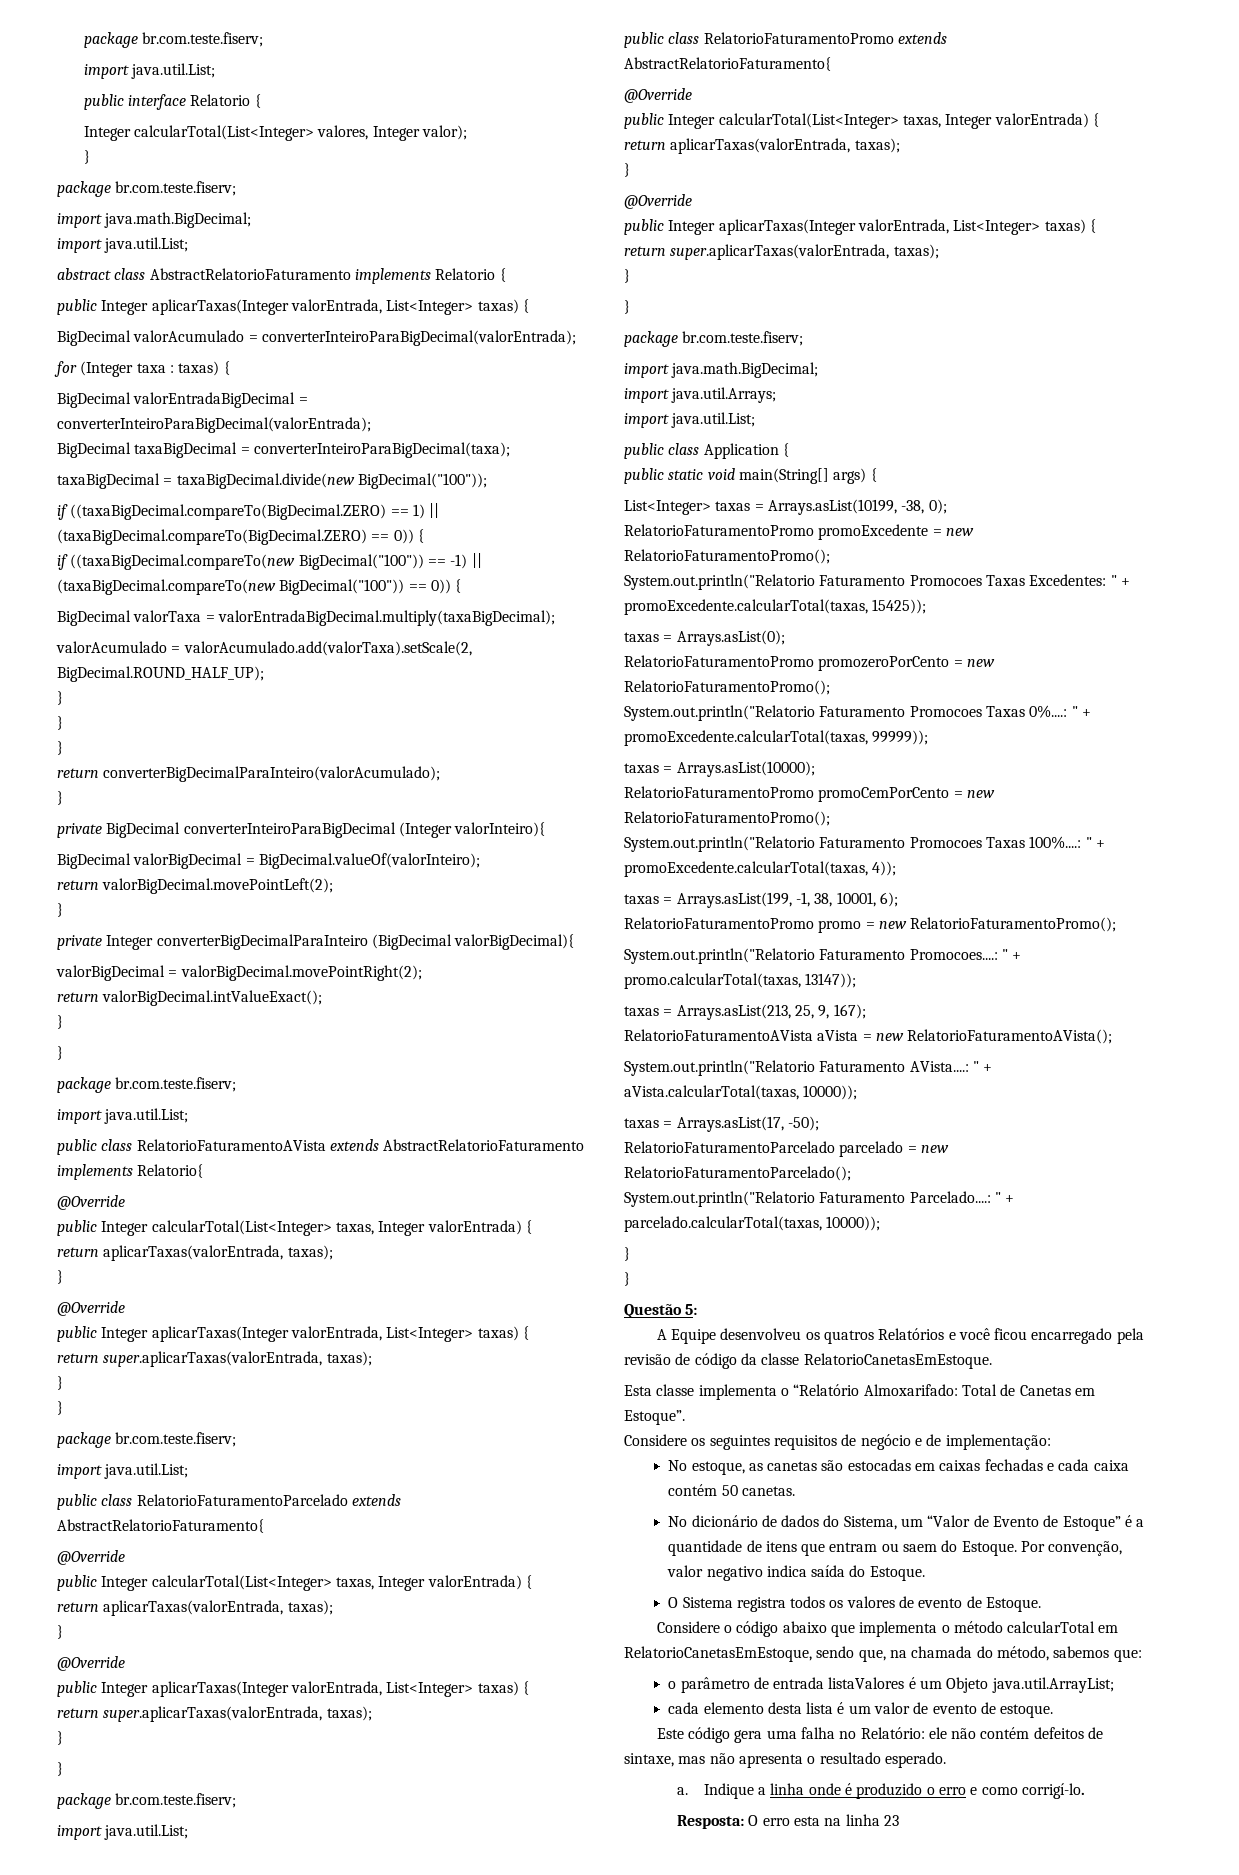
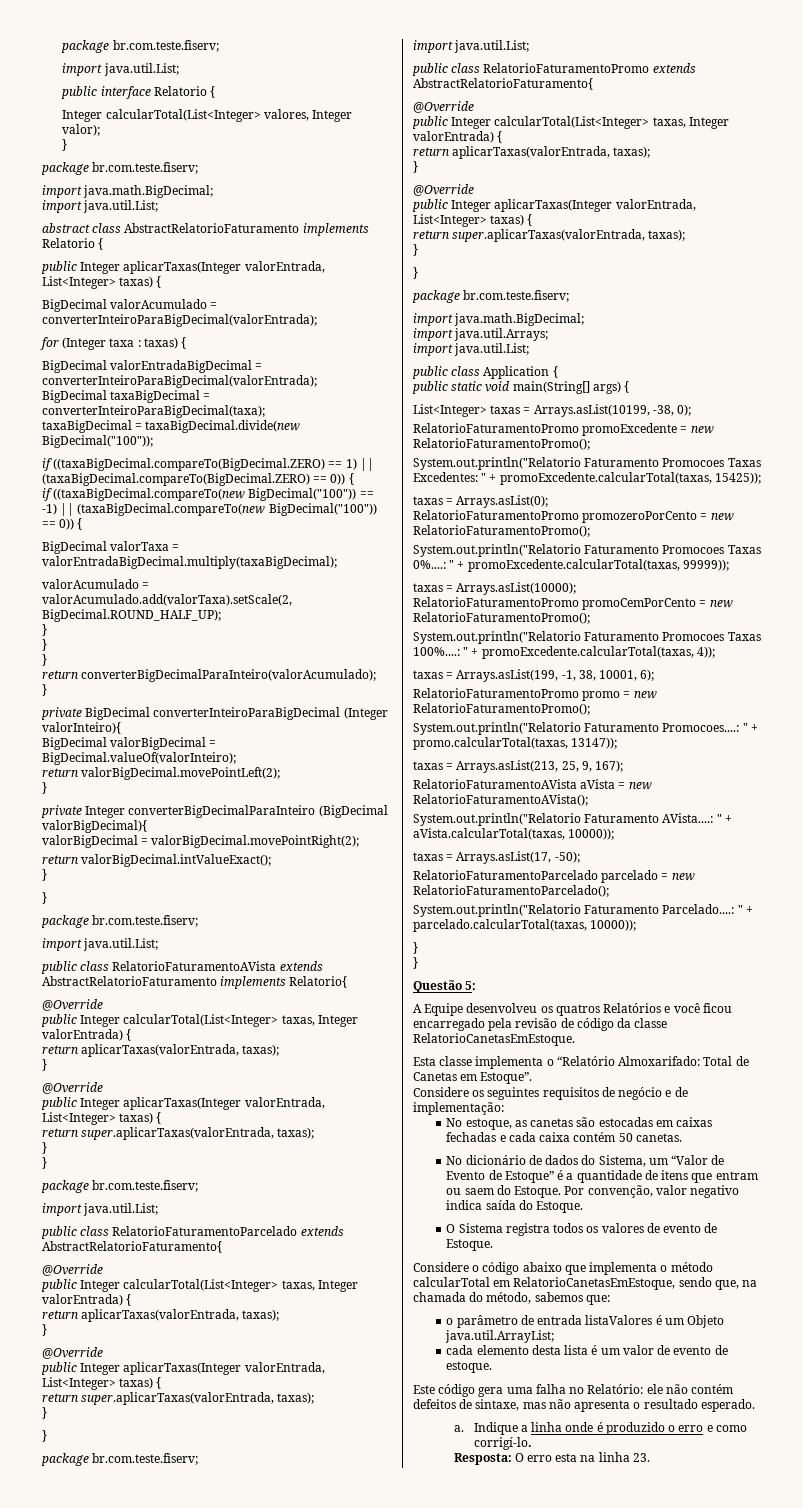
[884,1815,900,1826] 23 -> [632,1453,650,1462] 23.

